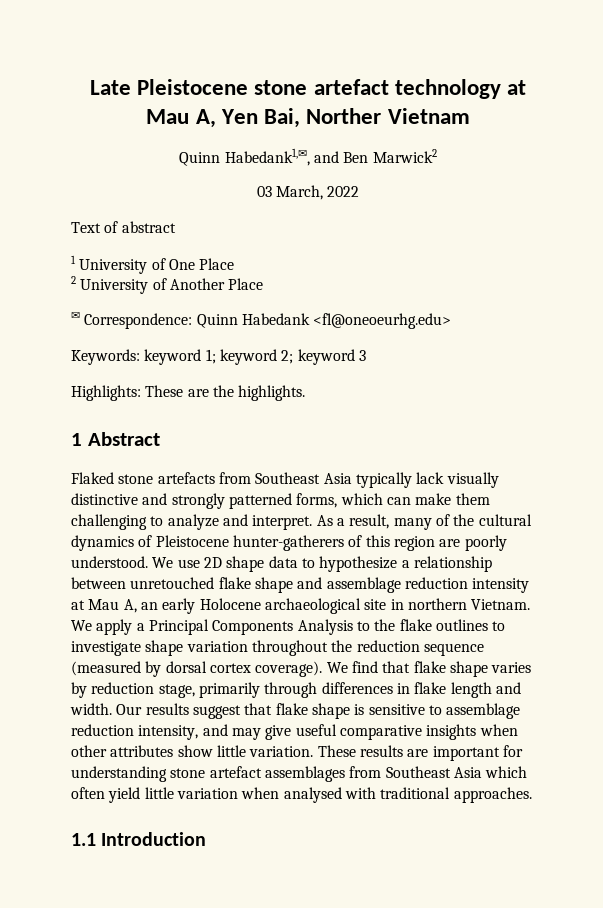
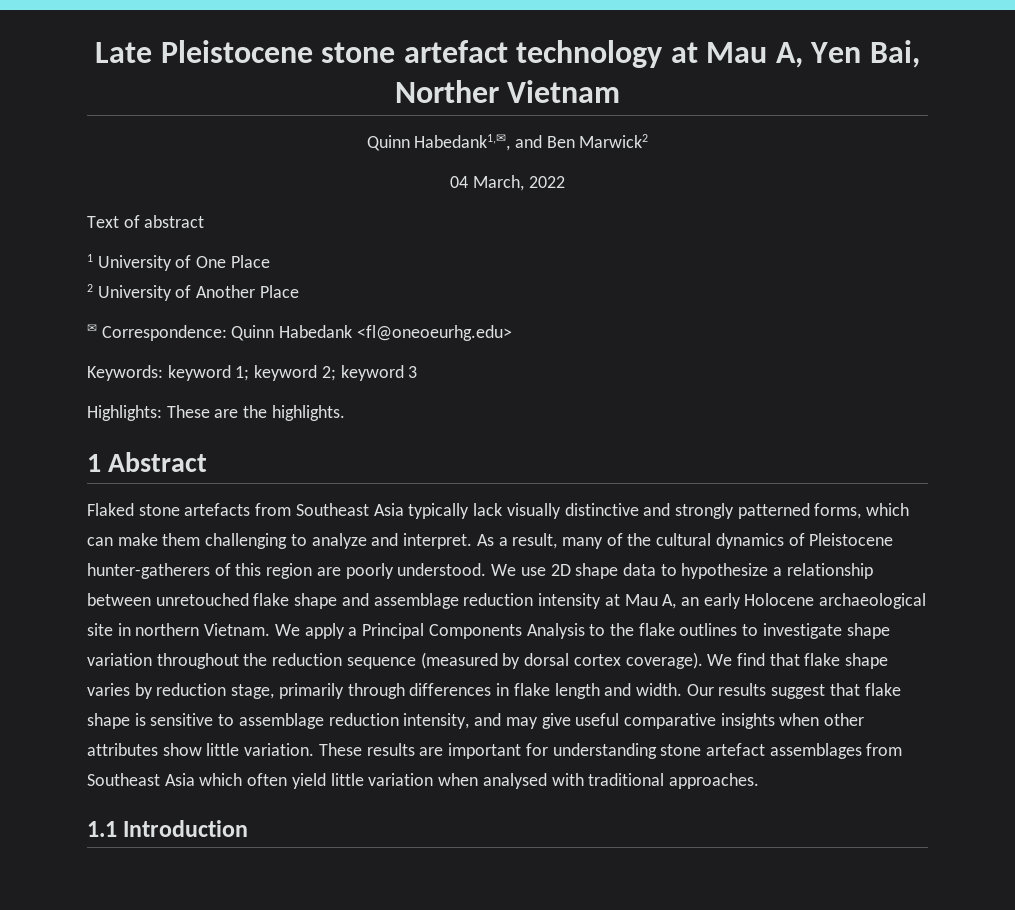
[256,186,272,197] 03 -> [450,176,469,188] 04

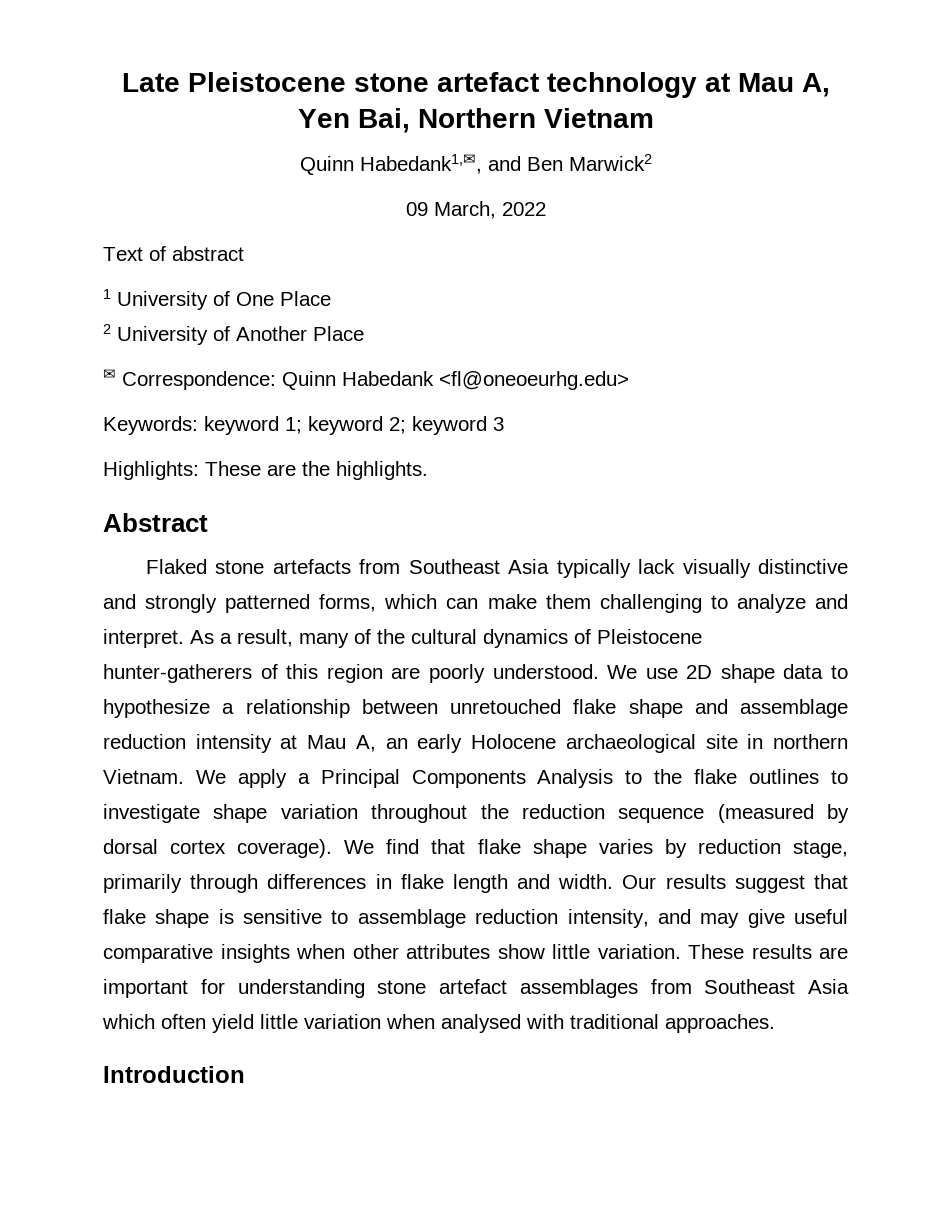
[394,80,499,103] Norther -> [417,108,536,128] Northern
[450,176,469,188] 04 -> [405,202,428,216] 09
[87,454,101,472] 1 -> (428, 470) none
[87,821,117,837] 1.1 -> (775, 1023) none

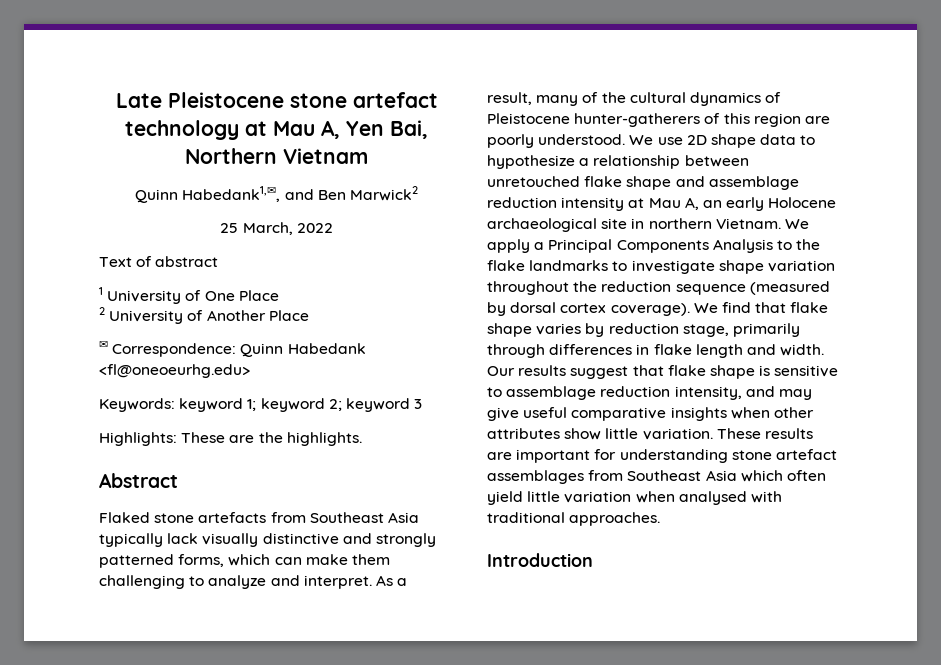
[405,202,428,216] 09 -> [220,223,239,233] 25
[749,769,820,784] outlines -> [529,260,609,271] landmarks

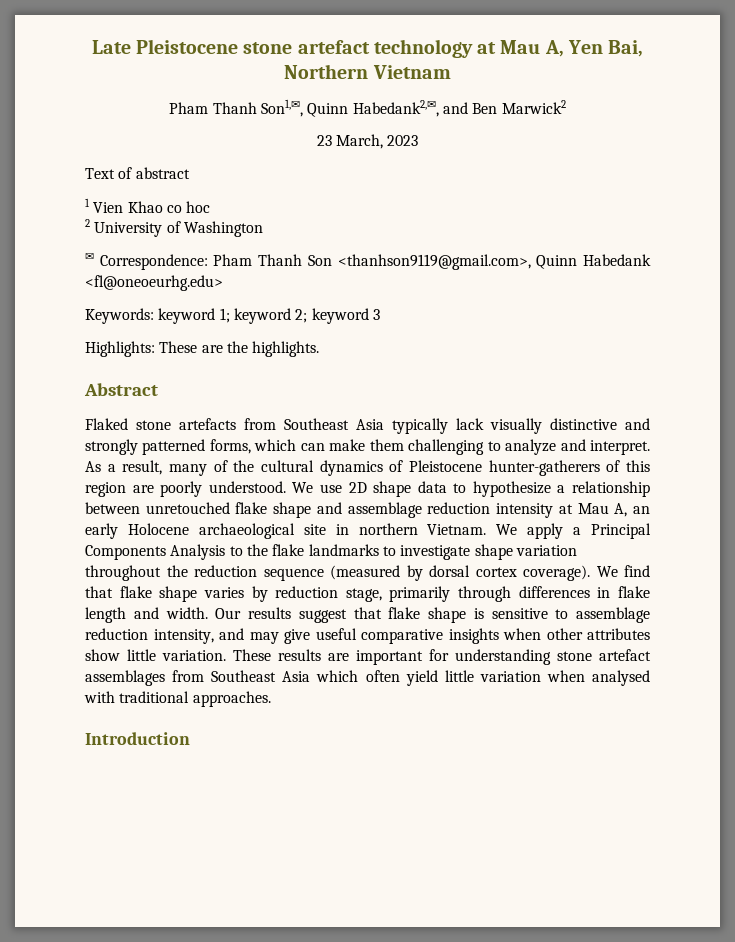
[135,186,281,203] Quinn Habedank1,✉, -> [169,99,439,117] Pham Thanh Son1,✉, Quinn Habedank2,✉,
[220,222,333,235] 25 March, 2022 -> [316,134,419,149] 23 March, 2023
[107,290,279,304] University of One Place -> [93,201,211,213] Vien Khao co hoc
[206,310,309,321] Another Place -> [183,221,263,237] Washington
(237, 350) none -> [213,254,531,270] Pham Thanh Son <thanhson9119@gmail.com>,

